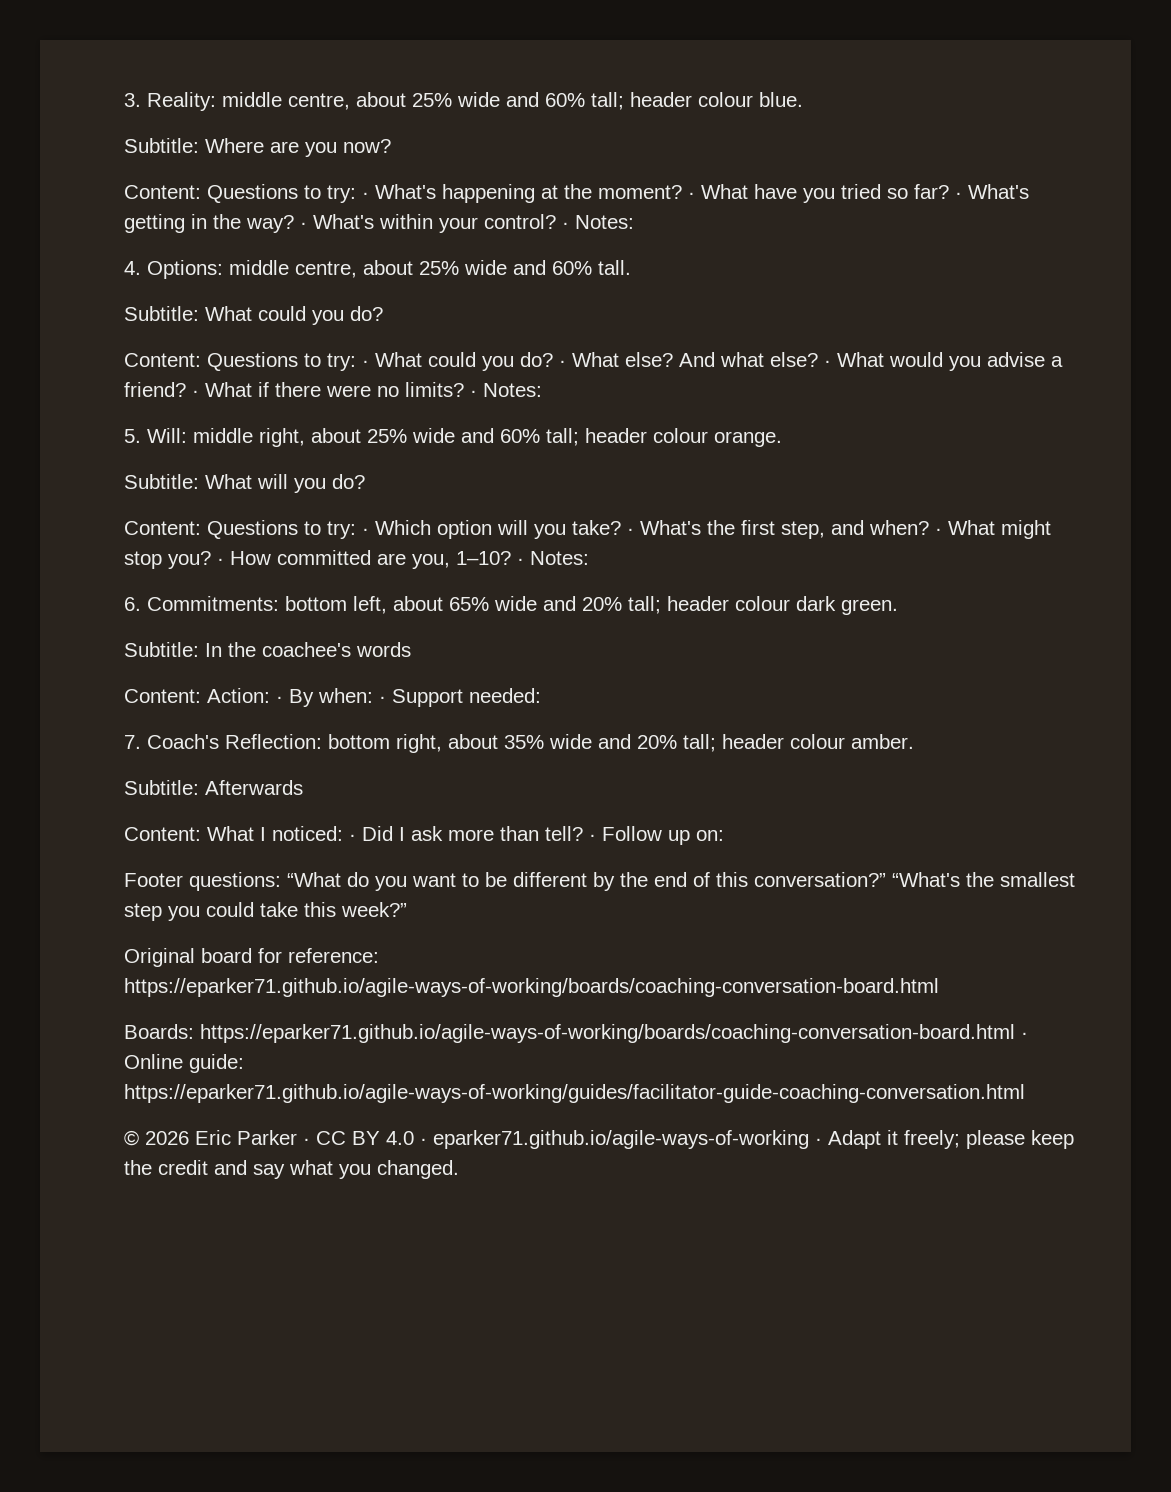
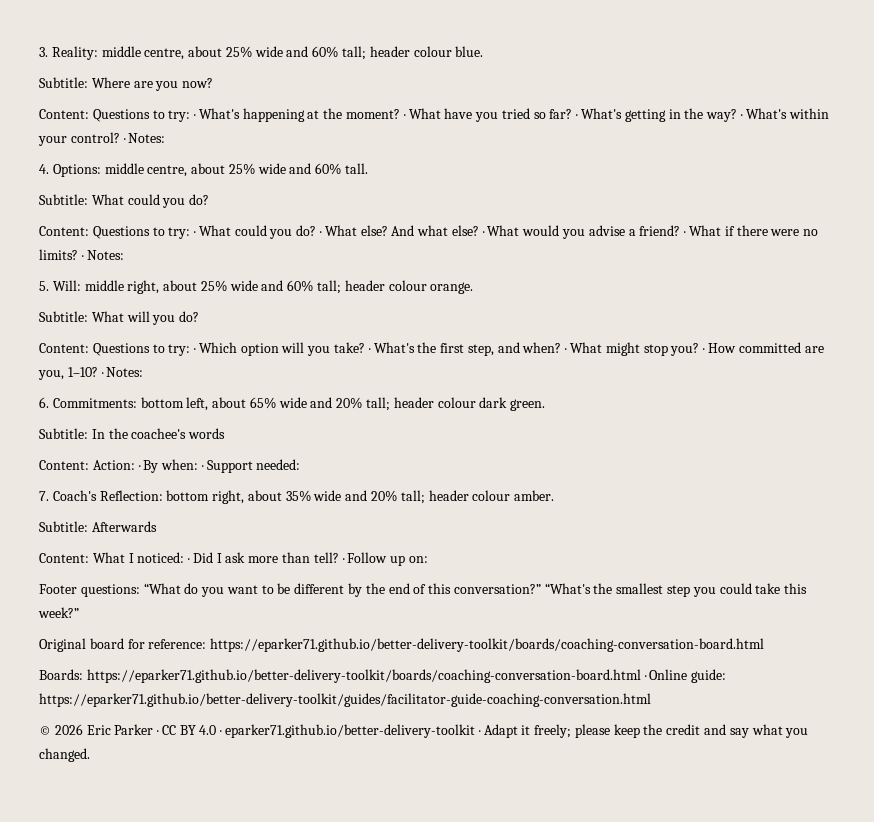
[124,978,939,997] https://eparker71.github.io/agile-ways-of-working/boards/coaching-conversation-board.html -> [210,638,765,652] https://eparker71.github.io/better-delivery-toolkit/boards/coaching-conversation-board.html
[200,1024,1015,1043] https://eparker71.github.io/agile-ways-of-working/boards/coaching-conversation-board.html -> [86,669,641,683] https://eparker71.github.io/better-delivery-toolkit/boards/coaching-conversation-board.html
[124,1084,1025,1103] https://eparker71.github.io/agile-ways-of-working/guides/facilitator-guide-coaching-conversation.html -> [39,693,651,707] https://eparker71.github.io/better-delivery-toolkit/guides/facilitator-guide-coaching-conversation.html
[433,1130,809,1149] eparker71.github.io/agile-ways-of-working -> [225,724,476,738] eparker71.github.io/better-delivery-toolkit

